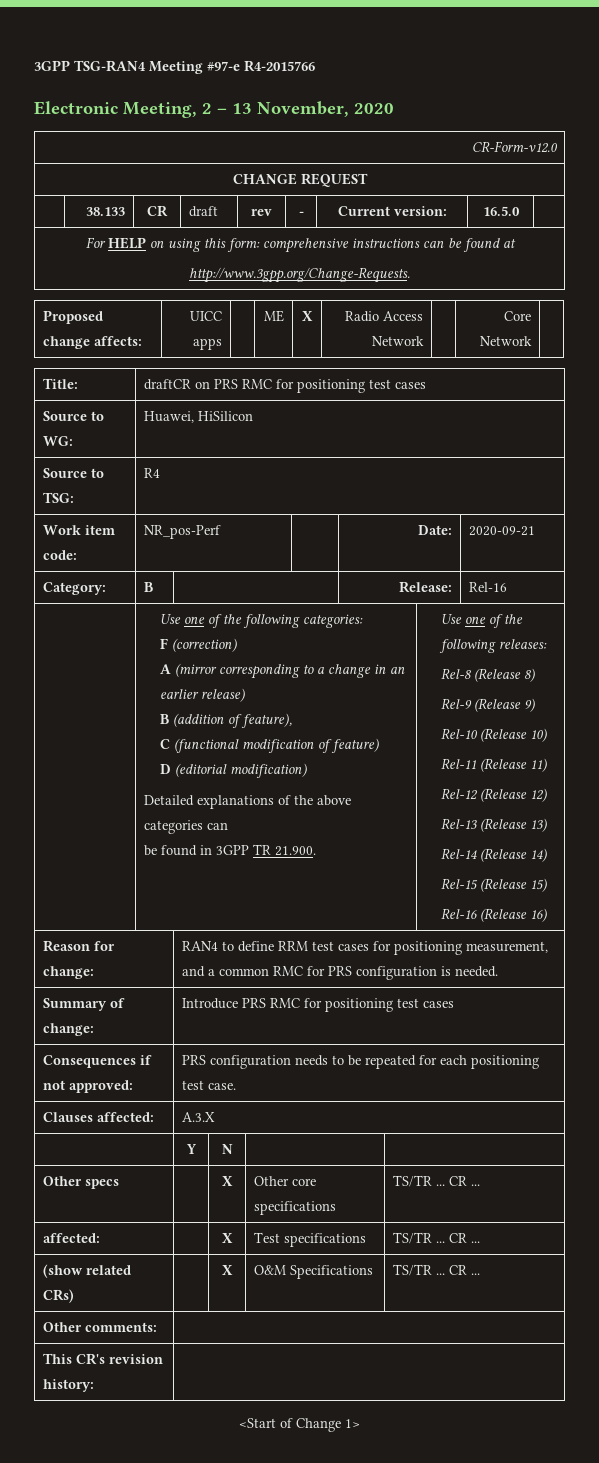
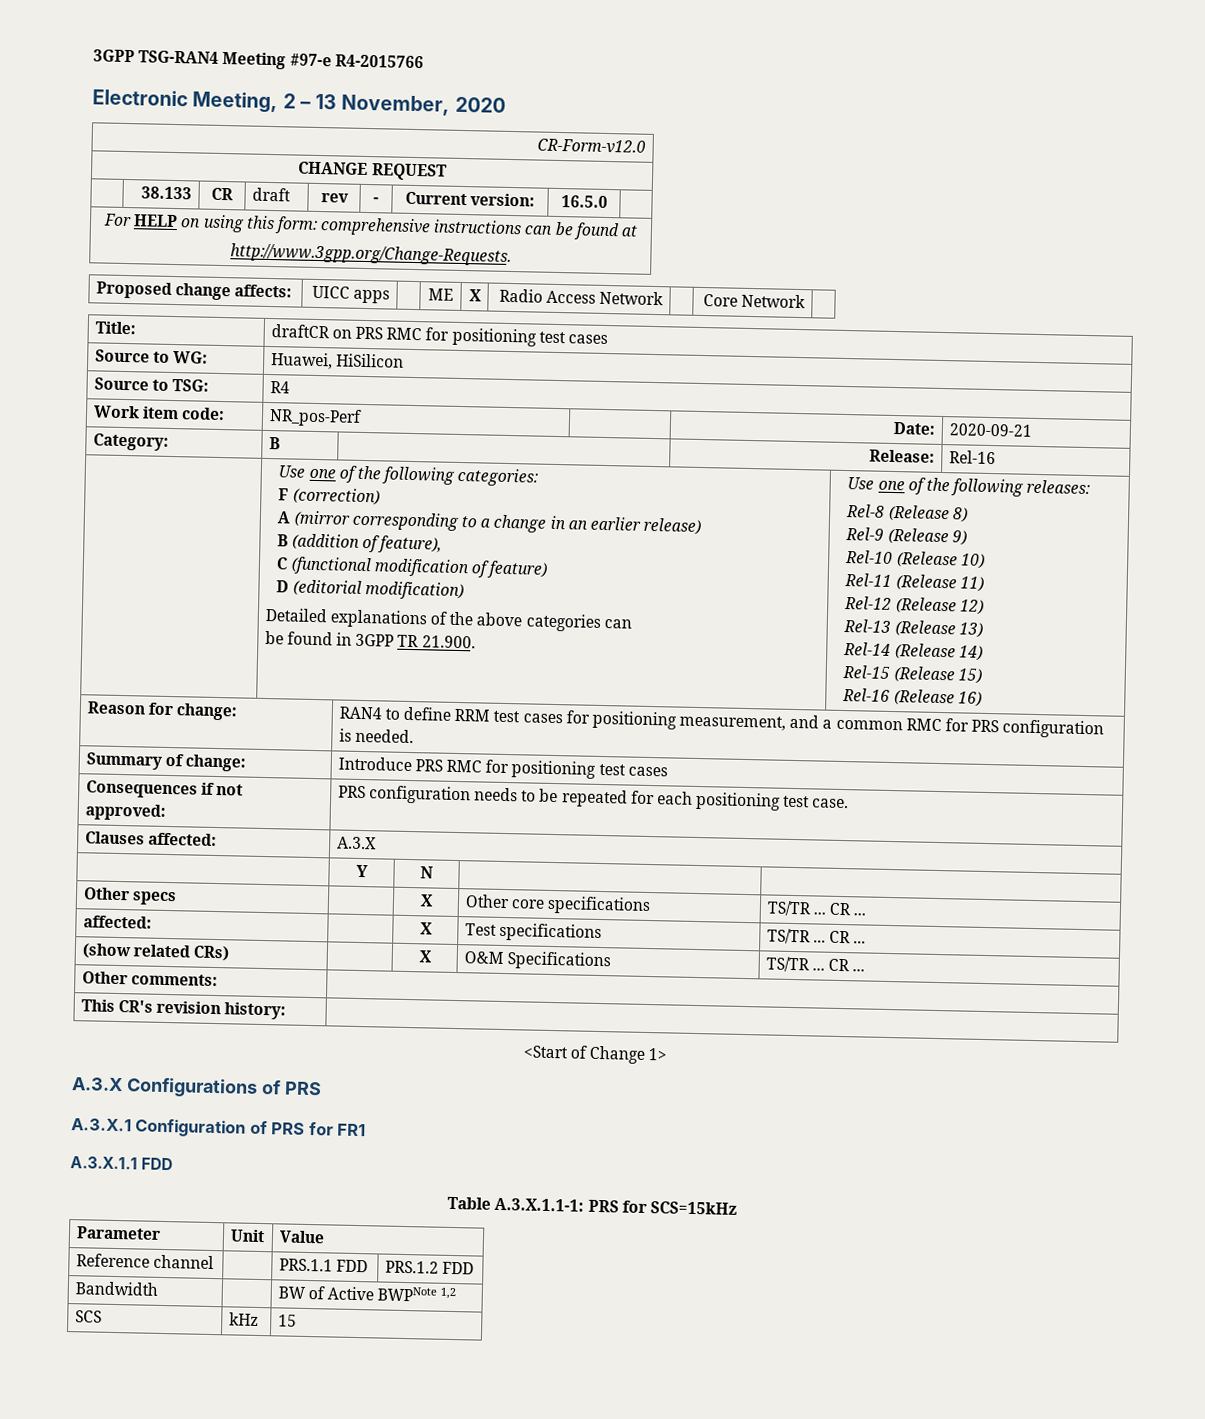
(360, 1423) none -> [71,1077,322,1098] [71,1118,367,1138] [70,1156,174,1171] [447,1196,737,1215] [75,1226,161,1240] [229,1229,265,1243] [278,1230,325,1244] [75,1253,214,1270] [278,1258,368,1273] [384,1260,474,1275] [74,1281,158,1296] [277,1286,457,1302] [74,1310,102,1323] [228,1312,259,1326] [277,1314,297,1327] // A.3.X Configurations of PRS // A.3.X.1 Configuration of PRS for FR1 // A.3.X.1.1 FDD // Table A.3.X.1.1-1: PRS for SCS=15kHz // Parameter | Unit | Value // Reference channel | | PRS.1.1 FDD | PRS.1.2 FDD // Bandwidth | | BW of Active BWPNote 1,2 // SCS | kHz | 15

